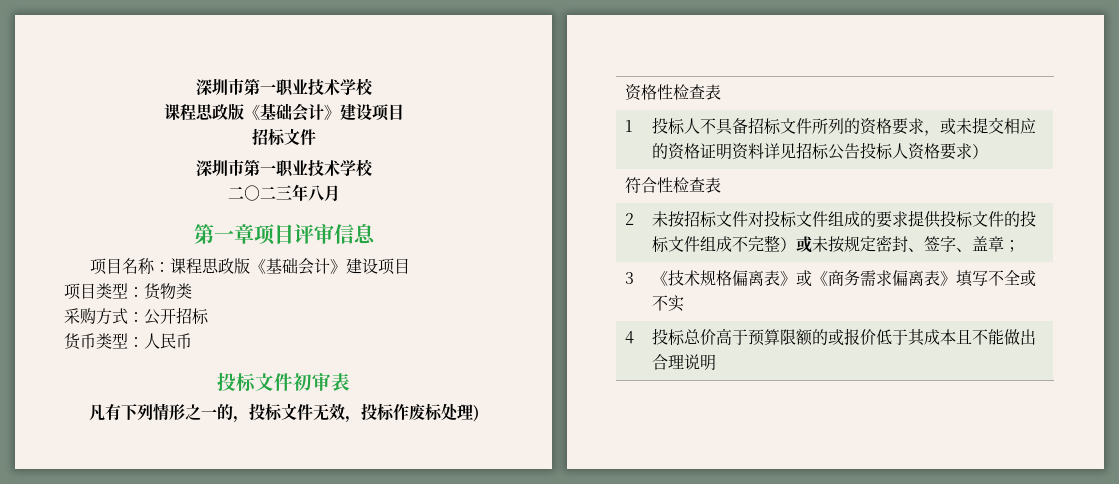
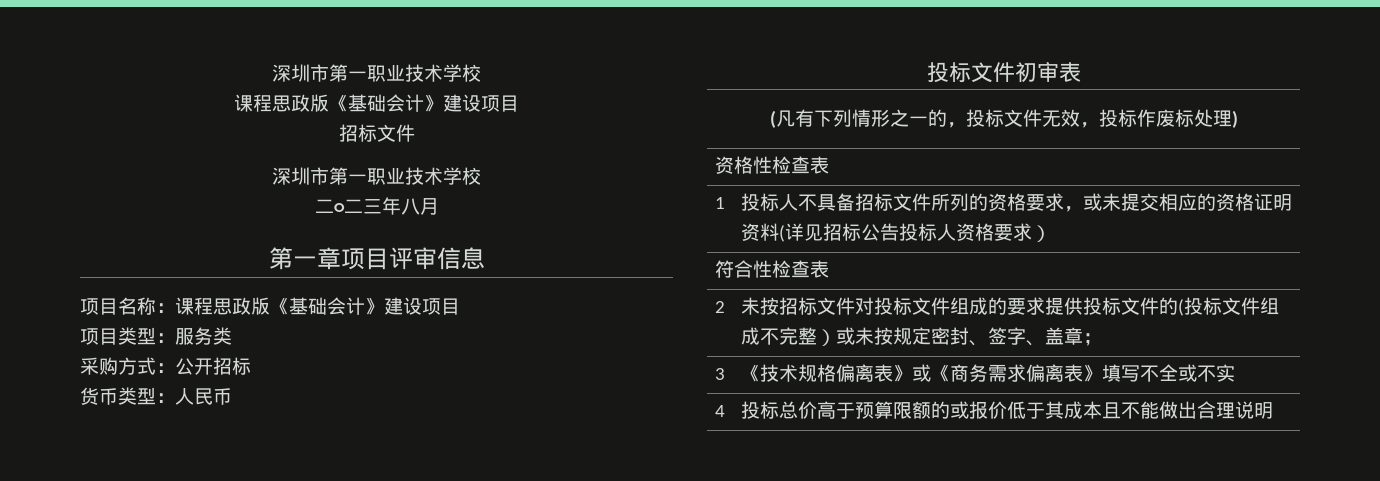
[144,283,176,300] 货物 -> [175,327,213,345] 服务
(350, 382) none -> [769,110,776,128] (
(764, 151) none -> [778,225,785,242] (
(1020, 219) none -> [1177,299,1184,316] (

